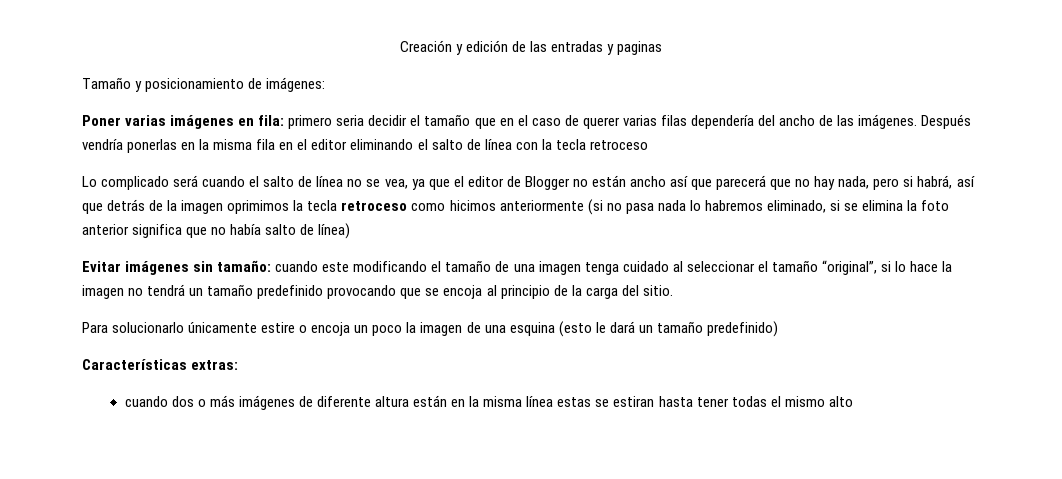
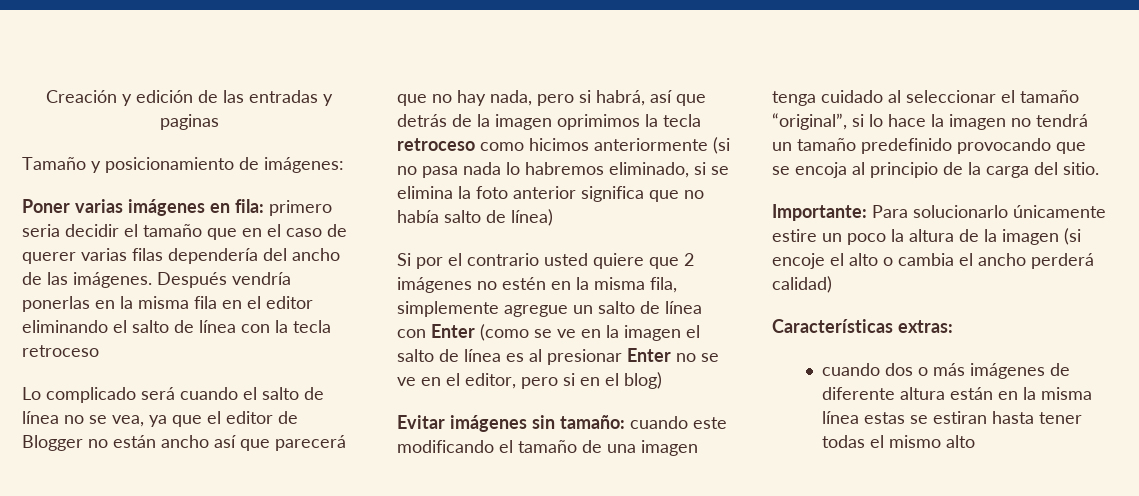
(351, 231) none -> [397,253,694,269] [397,277,677,293] [397,301,702,317] [397,324,700,341] [397,348,719,365] [397,372,662,389] // Si por el contrario usted quiere que 2 imágenes no estén en la misma fila, simplemente agregue un salto de línea con Enter (como se ve en la imagen el salto de línea es al presionar Enter no se ve en el editor, pero si en el blog)
(673, 290) none -> [772,204,867,221] Importante:
[299,322,351,336] o encoja -> (817, 235) none
[420,321,778,337] imagen de una esquina (esto le dará un tamaño predefinido) -> [909,228,1081,245] [772,253,1094,269] [772,276,832,293] altura de la imagen (si encoje el alto o cambia el ancho perderá calidad)

